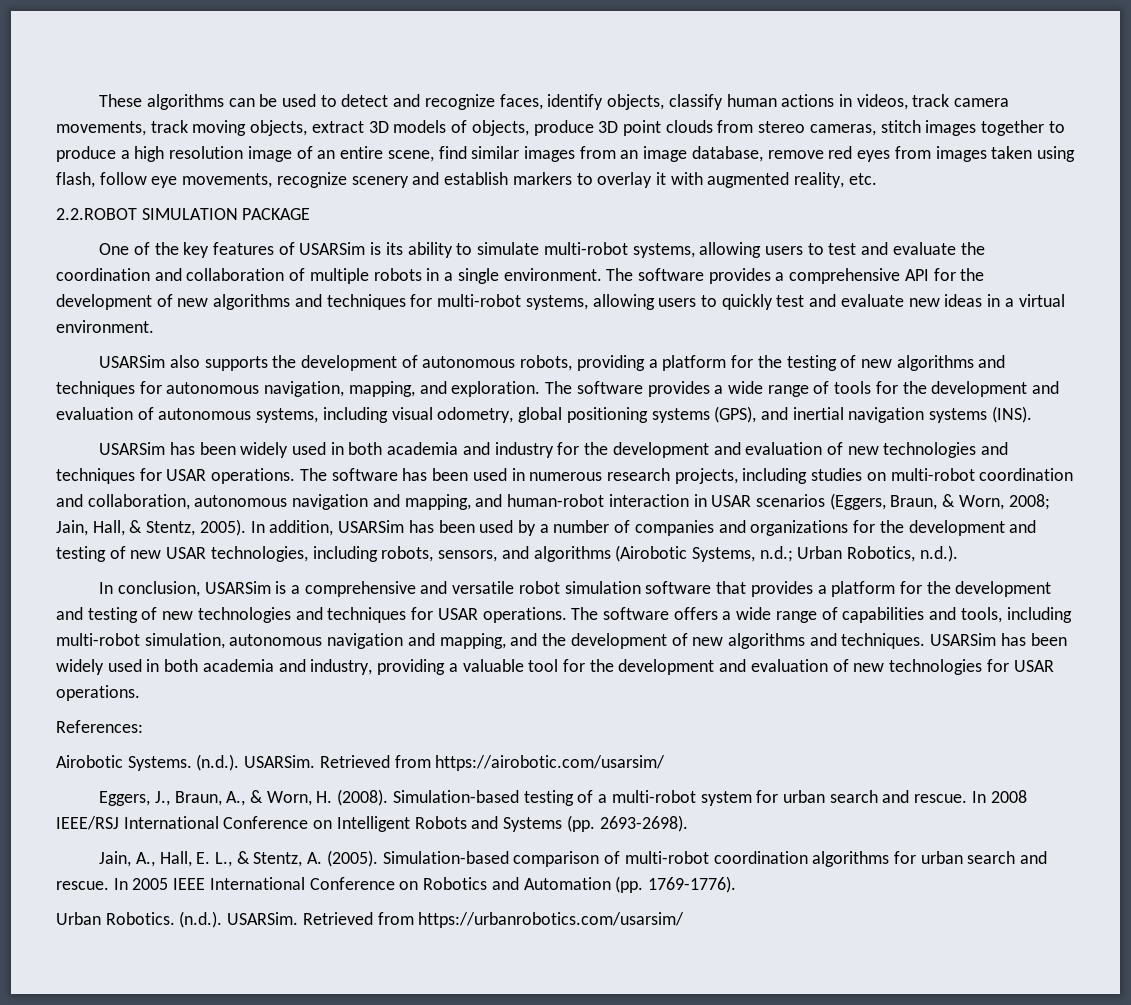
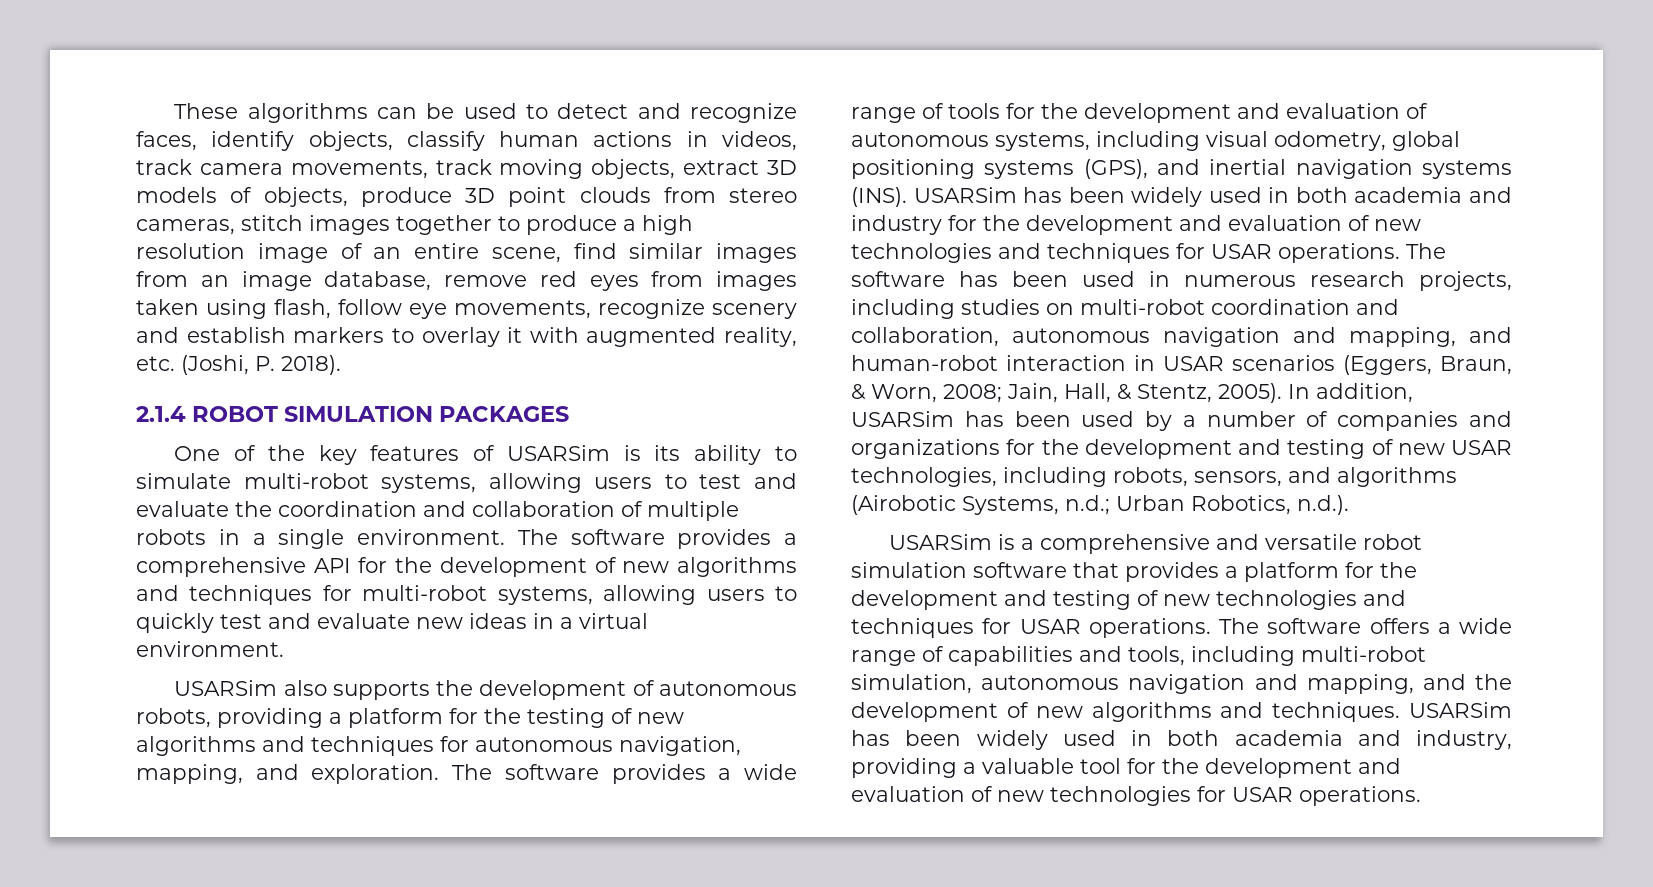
[56,208,311,220] // 2.2.ROBOT SIMULATION PACKAGE -> [181,355,341,375] [136,406,570,422] (Joshi, P. 2018). // 2.1.4 ROBOT SIMULATION PACKAGES
(1032, 414) // -> (907, 197) none
[99,581,200,597] In conclusion, -> (1349, 505) none
[56,720,143,733] [56,754,666,771] [99,789,1027,806] [56,815,688,832] [99,850,1048,867] [56,876,736,893] [56,911,685,928] // References: // Airobotic Systems. (n.d.). USARSim. Retrieved from https://airobotic.com/usarsim/ // Eggers, J., Braun, A., & Worn, H. (2008). Simulation-based testing of a multi-robot system for urban search and rescue. In 2008 IEEE/RSJ International Conference on Intelligent Robots and Systems (pp. 2693-2698). // Jain, A., Hall, E. L., & Stentz, A. (2005). Simulation-based comparison of multi-robot coordination algorithms for urban search and rescue. In 2005 IEEE International Conference on Robotics and Automation (pp. 1769-1776). // Urban Robotics. (n.d.). USARSim. Retrieved from https://urbanrobotics.com/usarsim/ -> (1421, 796) none

